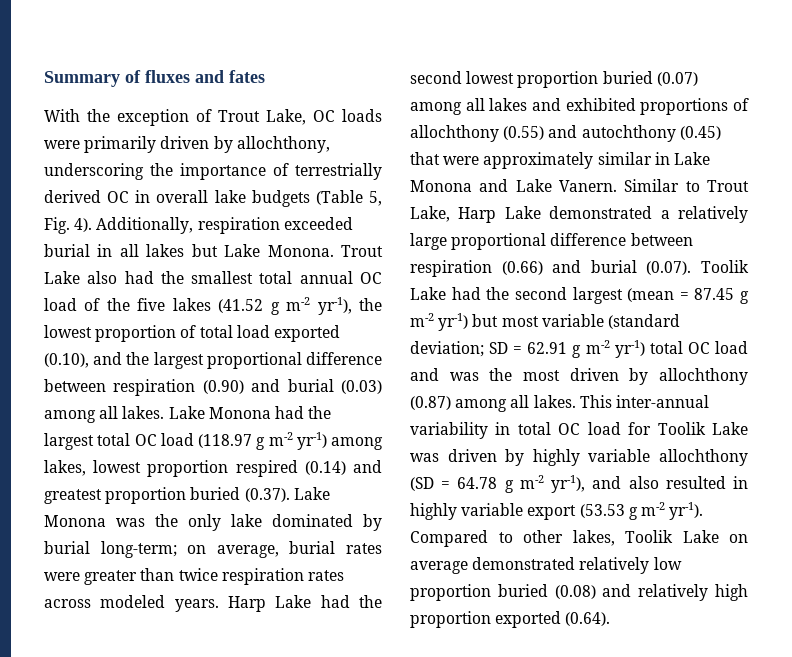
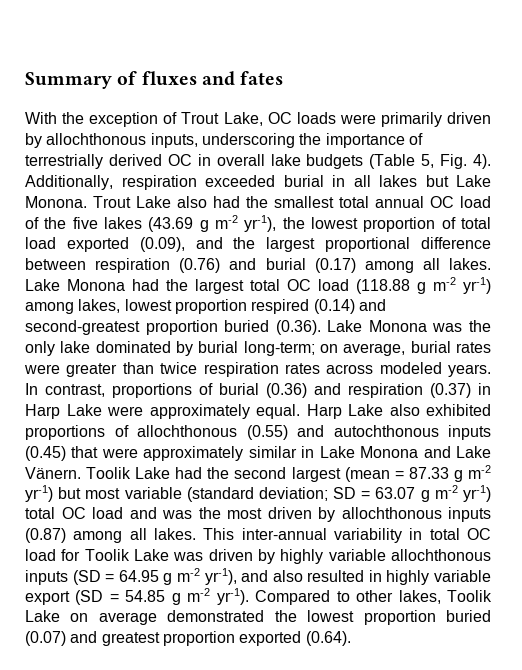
[236,136,330,153] allochthony, -> [46,133,198,148] allochthonous inputs,
[218,299,264,313] (41.52 -> [148,217,194,232] (43.69
[44,353,89,368] (0.10), -> [139,237,185,252] (0.09),
[202,379,382,394] (0.90) and burial (0.03) -> [179,258,356,273] (0.76) and burial (0.17)
[198,434,252,448] (118.97 -> [356,279,410,294] (118.88
[44,487,290,504] greatest proportion buried (0.37). -> [25,320,321,335] second-greatest proportion buried (0.36).
[228,595,382,612] [410,71,698,88] [410,98,561,115] Harp Lake had the second lowest proportion buried (0.07) among all lakes and -> [25,383,491,398] [25,404,420,419] In contrast, proportions of burial (0.36) and respiration (0.37) in Harp Lake were approximately equal. Harp Lake also
[410,125,499,142] allochthony -> [137,425,237,437] allochthonous
[581,125,676,142] autochthony -> [333,425,491,440] autochthonous inputs
[559,179,749,192] [410,206,748,223] [410,233,693,250] [410,260,692,277] Vanern. Similar to Trout Lake, Harp Lake demonstrated a relatively large proportional difference between respiration (0.66) and burial (0.07). -> [25,467,81,479] Vänern.
[694,288,735,300] 87.45 -> [408,467,449,479] 87.33
[527,342,568,354] 62.91 -> [375,487,416,499] 63.07
[659,368,748,385] allochthony -> [341,507,491,522] allochthonous inputs
[659,449,748,466] [410,477,498,491] allochthony (SD = 64.78 -> [391,549,491,561] [25,570,159,585] allochthonous inputs (SD = 64.95
[579,504,625,518] (53.53 -> [75,590,166,605] (SD = 54.85
[579,557,682,574] [410,584,748,601] relatively low proportion buried (0.08) and relatively high -> [274,610,491,625] [25,631,160,646] the lowest proportion buried (0.07) and greatest

